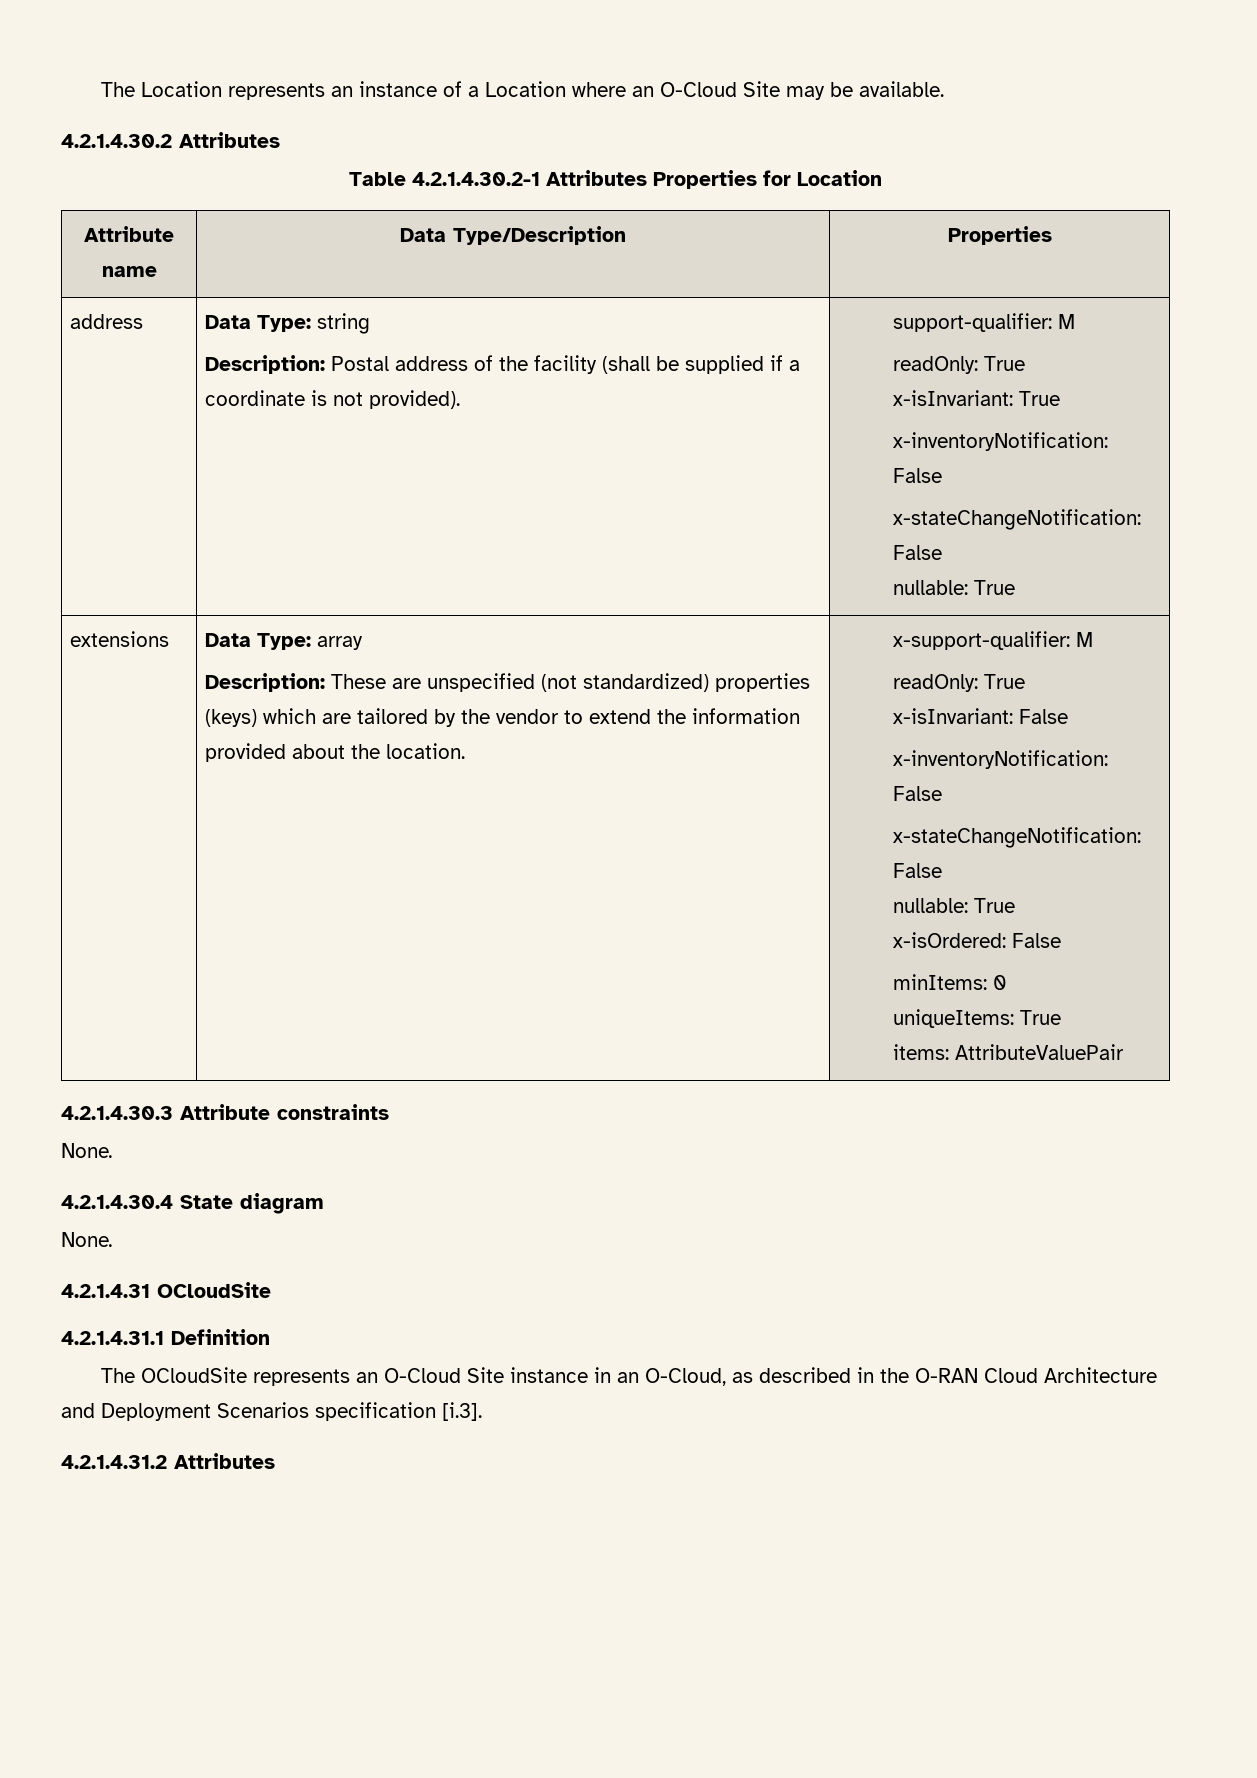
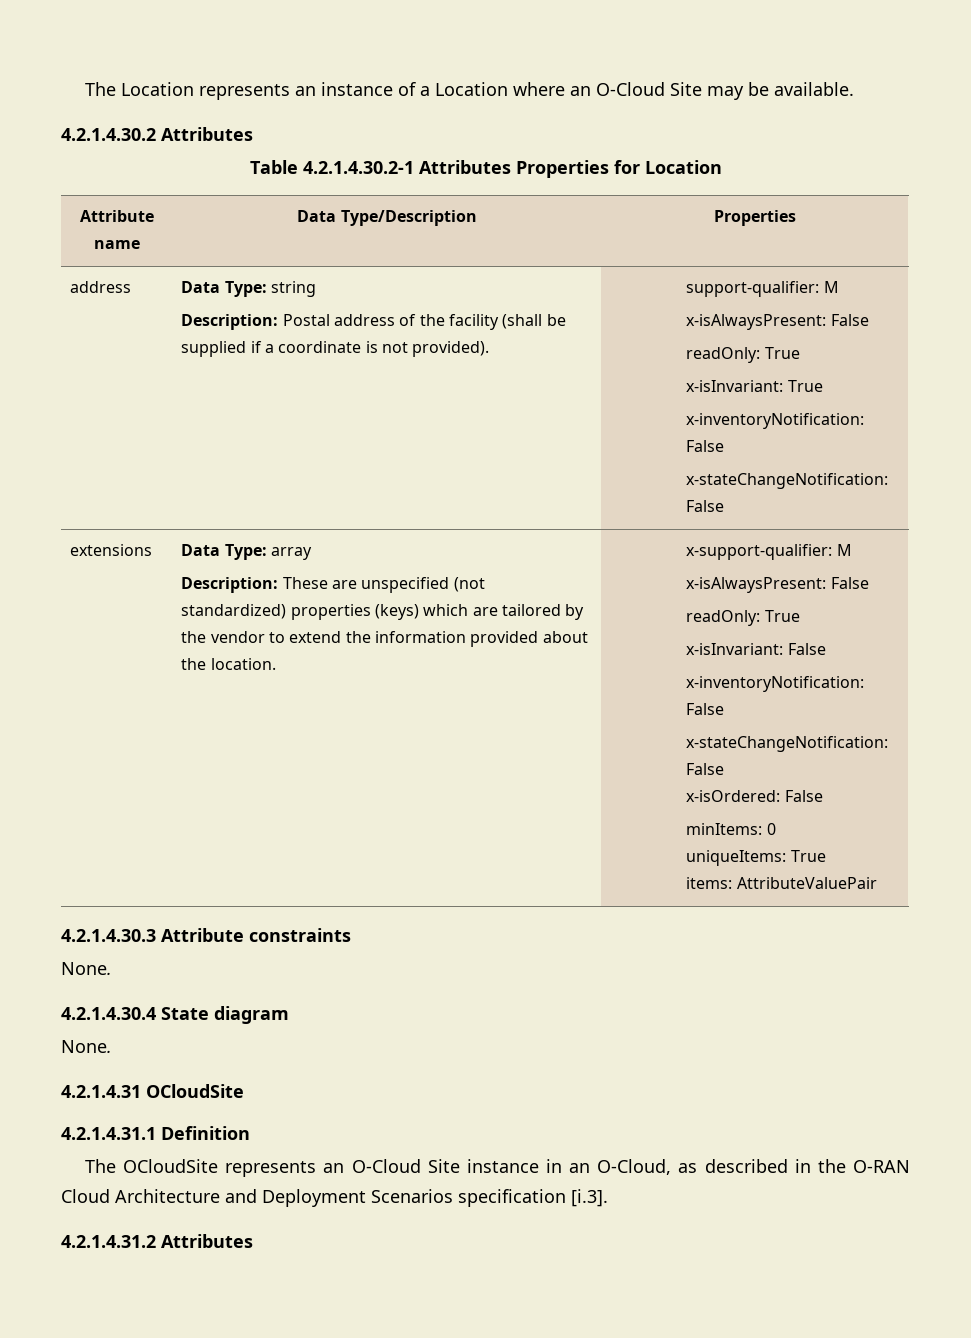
(1075, 321) none -> [686,314,869,330] // x-isAlwaysPresent: False
[892,580,1015,595] // nullable: True -> (725, 506) none
(1093, 639) none -> [686,577,869,593] // x-isAlwaysPresent: False
[892,898,1015,913] // nullable: True -> (725, 769) none

